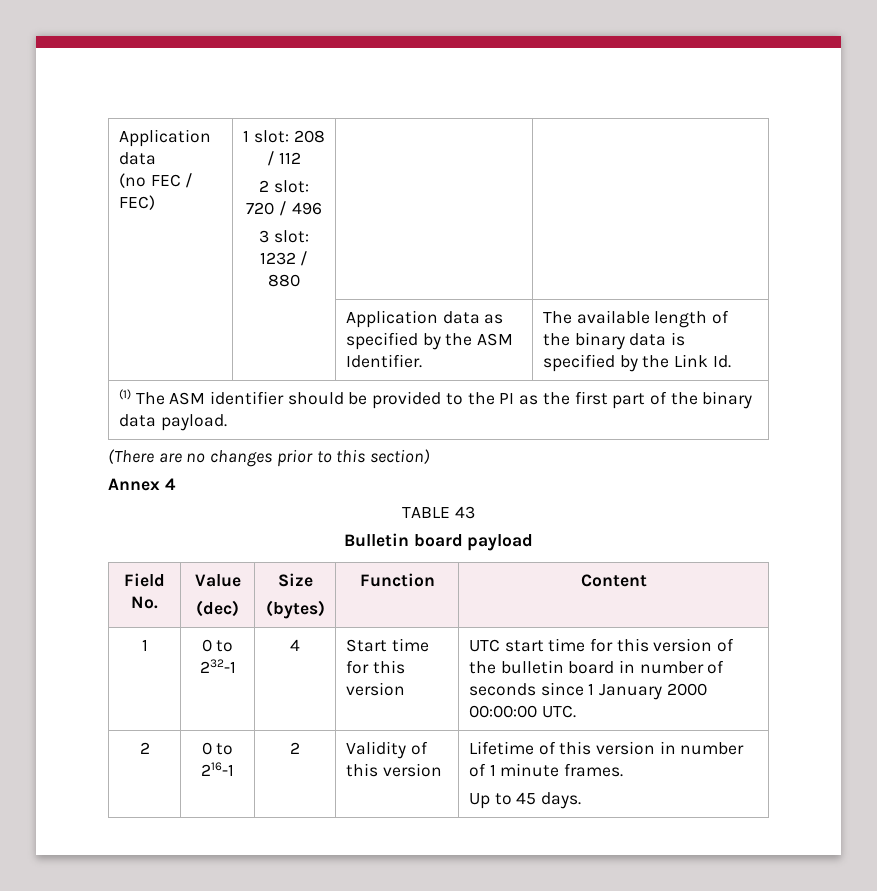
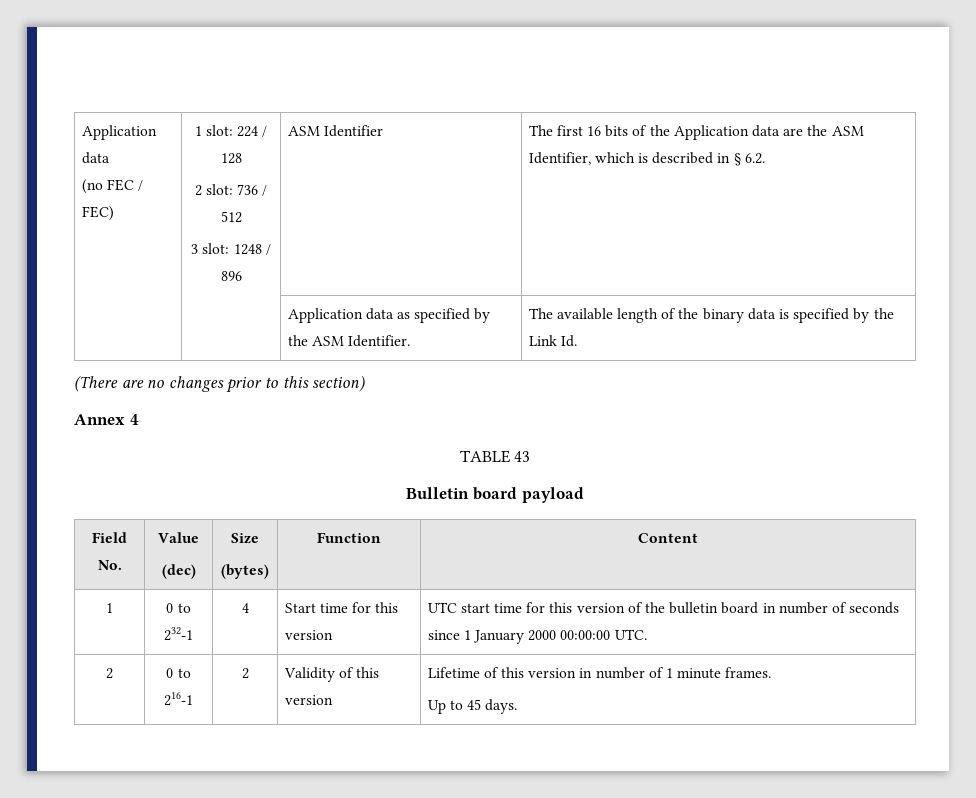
[293,130,325,143] [266,151,302,166] 208 / 112 -> [237,126,268,137] [220,153,242,164] 224 / 128
[246,201,322,216] 720 / 496 -> [237,184,268,196] [220,211,242,223] 736 / 512
[259,251,309,266] [268,274,300,287] 1232 / 880 | | -> [233,244,271,255] [220,271,242,281] [287,125,383,137] [528,125,864,140] [528,152,765,166] 1248 / 896 | ASM Identifier | The first 16 bits of the Application data are the ASM Identifier, which is described in § 6.2.
[118,389,753,409] [118,414,227,431] // (1) The ASM identifier should be provided to the PI as the first part of the binary data payload. -> (577, 341) none

